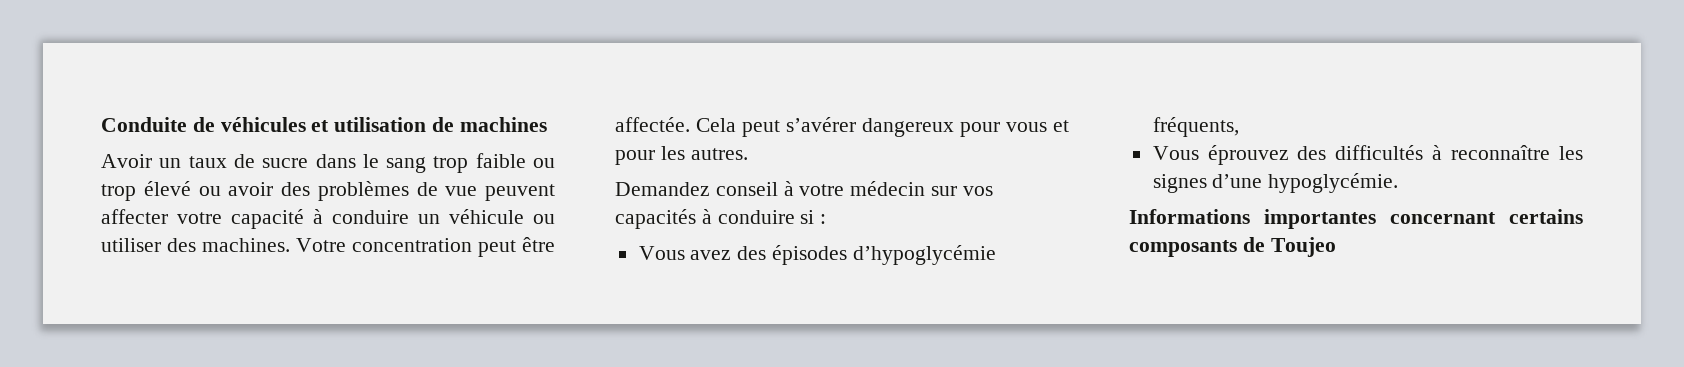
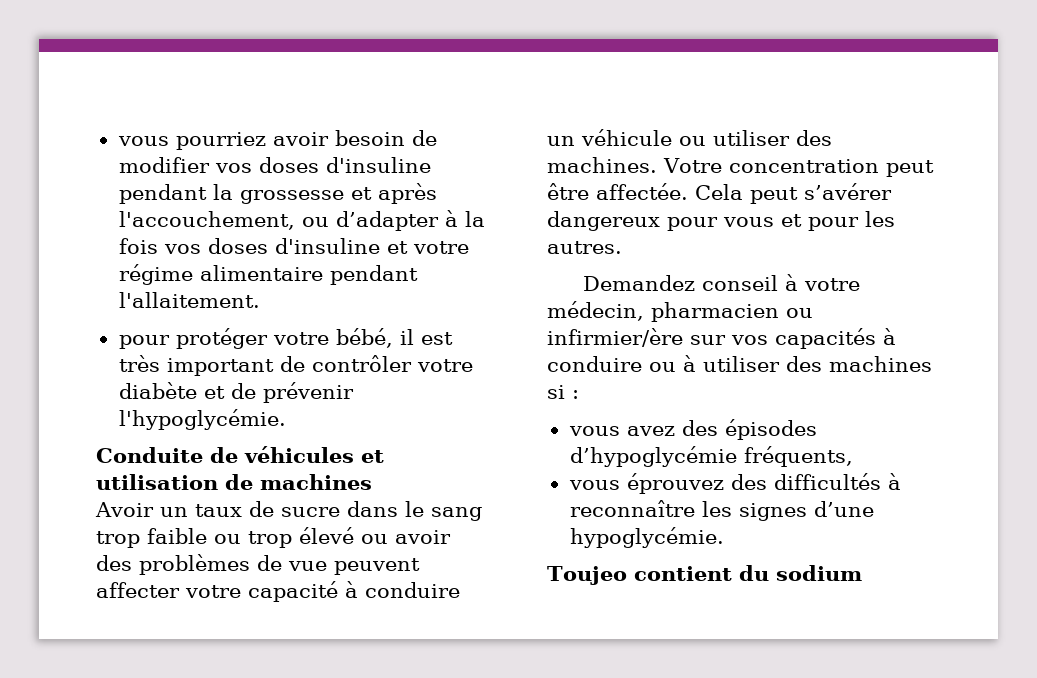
(101, 124) none -> [117,130,437,150] [118,157,431,173] [118,183,437,204] [118,210,485,231] [118,238,469,254] [118,264,418,285] [118,292,260,308] [118,328,453,349] [118,355,473,376] [118,382,354,403] [118,409,286,430] vous pourriez avoir besoin de modifier vos doses d'insuline pendant la grossesse et après l'accouchement, ou d’adapter à la fois vos doses d'insuline et votre régime alimentaire pendant l'allaitement. // pour protéger votre bébé, il est très important de contrôler votre diabète et de prévenir l'hypoglycémie. //
[850,181,926,196] médecin -> [547,301,813,322] [547,328,683,347] médecin, pharmacien ou infirmier/ère
(795, 217) none -> [649,355,932,372] ou à utiliser des machines
[638,246,685,260] Vous -> [568,426,620,436] vous
[1152,146,1199,160] Vous -> [568,480,620,490] vous
[1129,209,1583,229] [1129,237,1336,257] Informations importantes concernant certains composants de Toujeo -> [547,565,862,585] Toujeo contient du sodium

